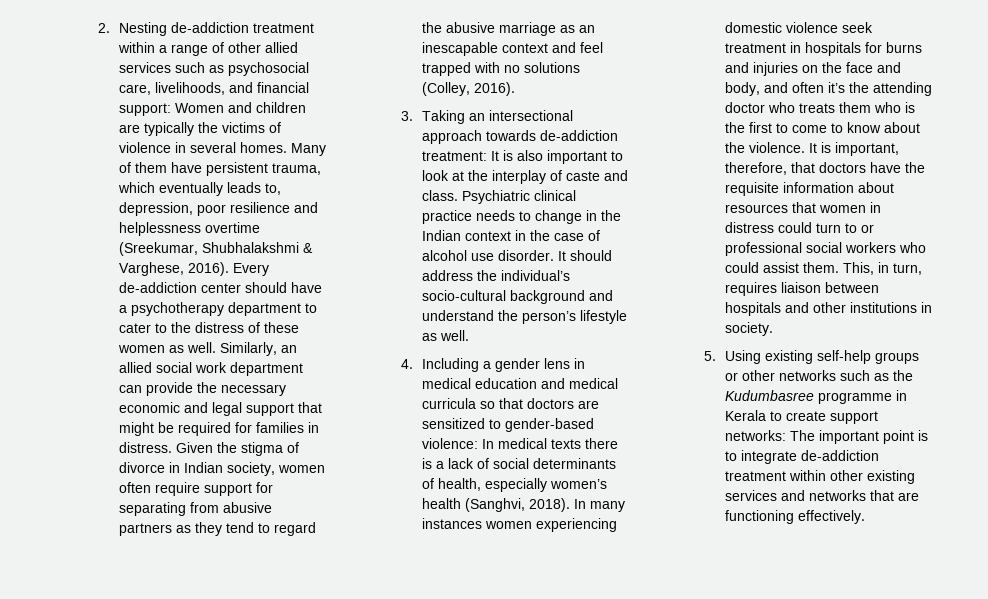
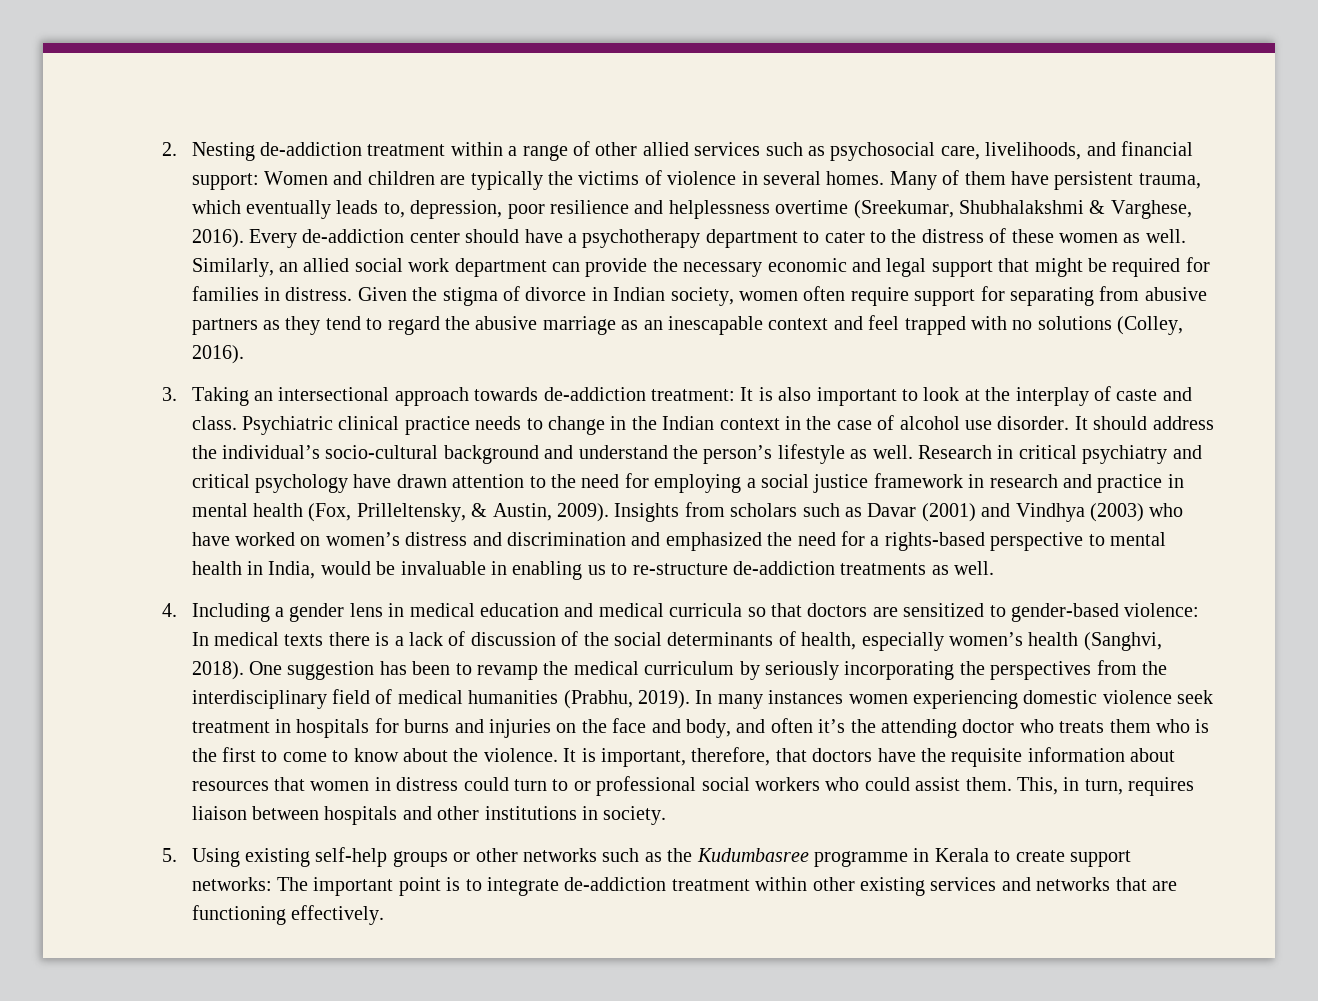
(469, 335) none -> [918,445,1202,464] [191,473,1184,493] [191,502,1184,522] [191,531,1167,551] [191,561,995,580] Research in critical psychiatry and critical psychology have drawn attention to the need for employing a social justice framework in research and practice in mental health (Fox, Prilleltensky, & Austin, 2009). Insights from scholars such as Davar (2001) and Vindhya (2003) who have worked on women’s distress and discrimination and emphasized the need for a rights-based perspective to mental health in India, would be invaluable in enabling us to re-structure de-addiction treatments as well.
(489, 463) none -> [470,631,609,646] discussion of the
(570, 505) none -> [249,660,1168,680] [191,689,691,709] One suggestion has been to revamp the medical curriculum by seriously incorporating the perspectives from the interdisciplinary field of medical humanities (Prabhu, 2019).

